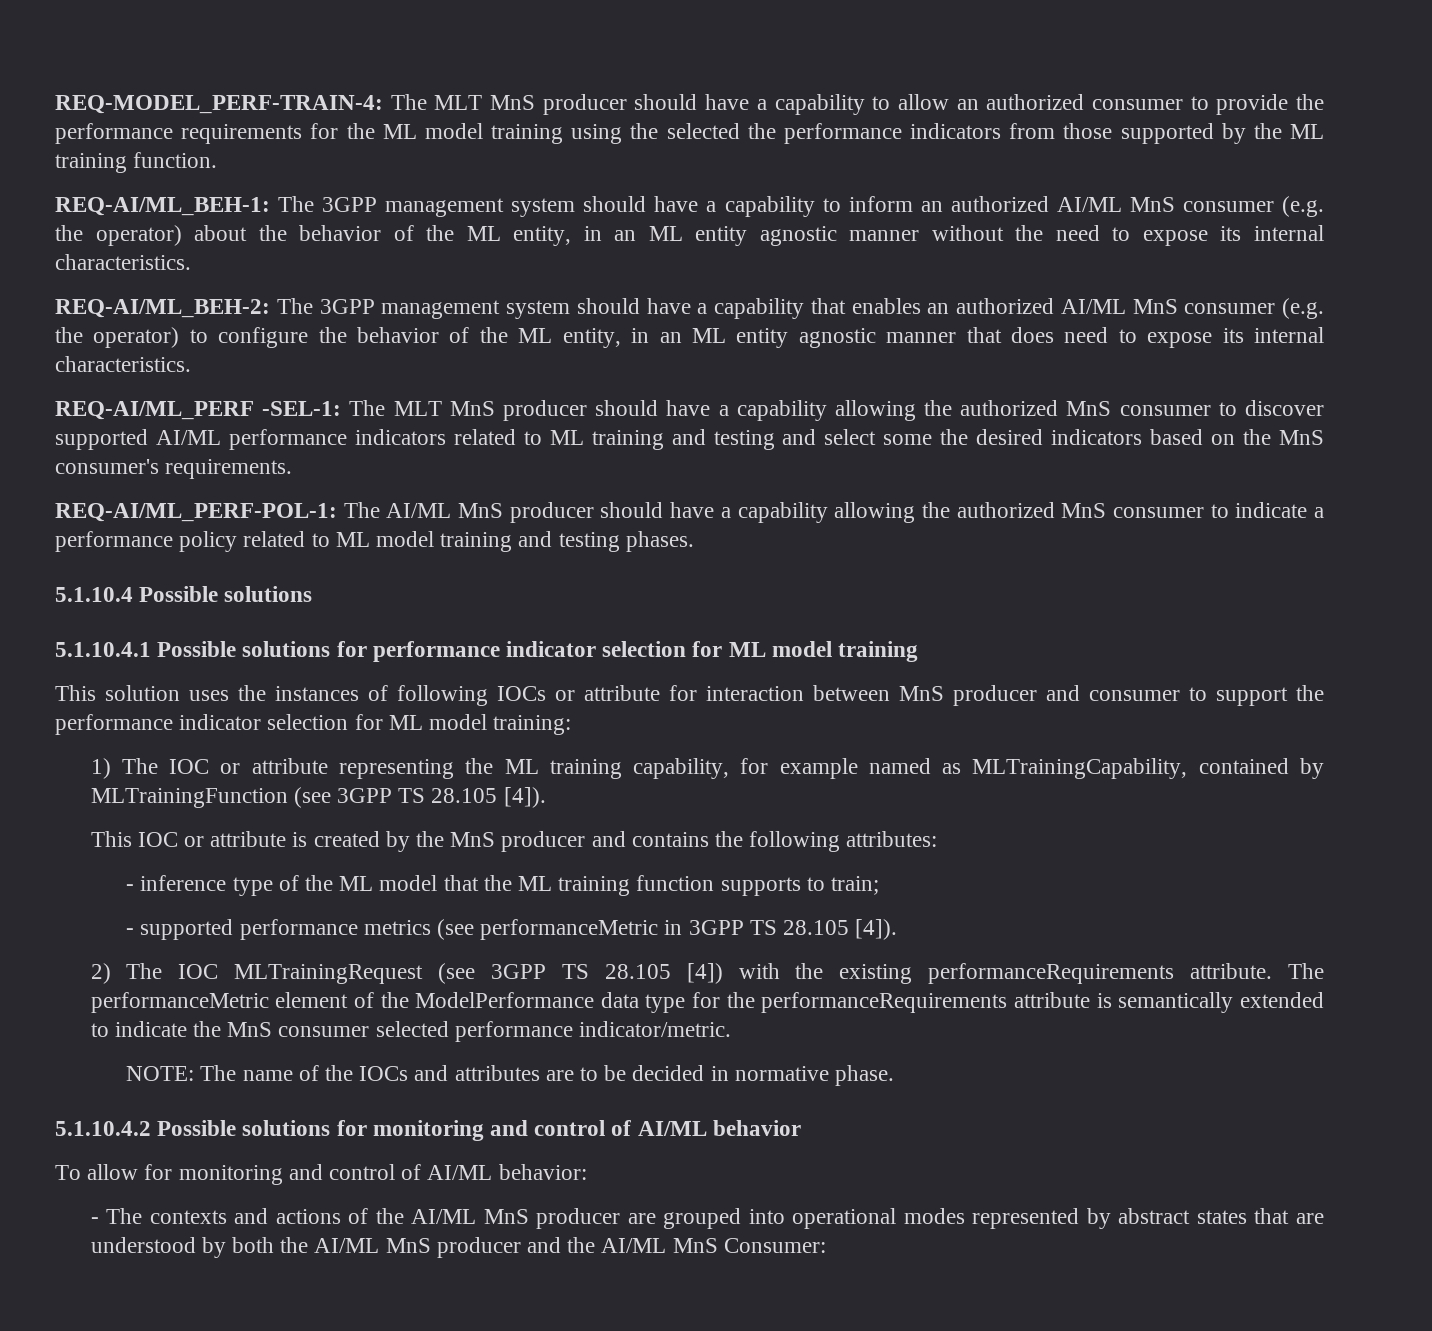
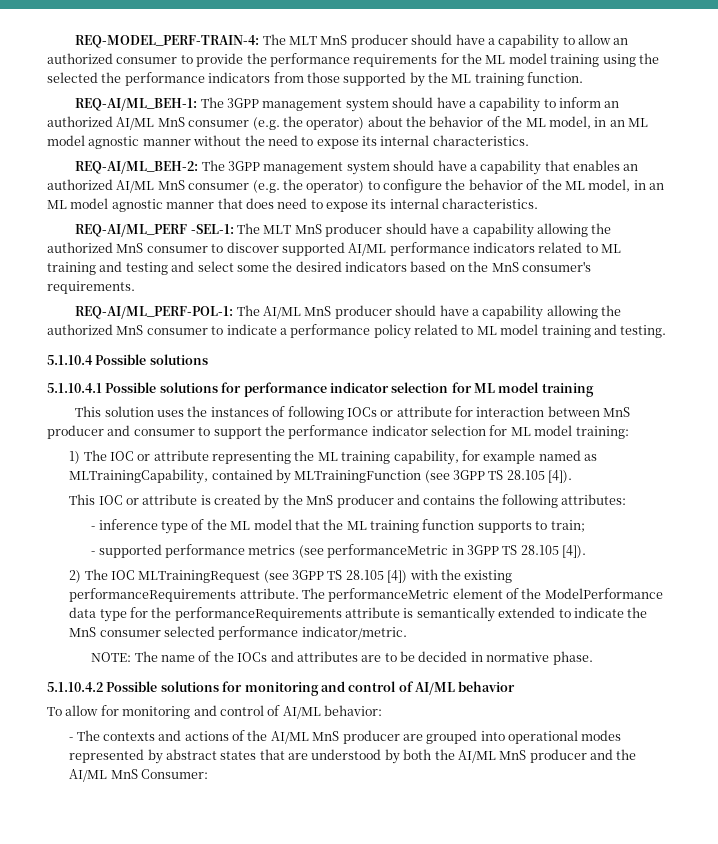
[513,226,748,246] entity, in an ML entity -> [548,116,648,129] [47,135,85,146] model, in an ML model
[562,328,789,348] entity, in an ML entity -> [588,179,664,192] [47,198,109,209] model, in an ML model
[558,531,694,552] testing phases. -> [620,325,667,338] testing.

